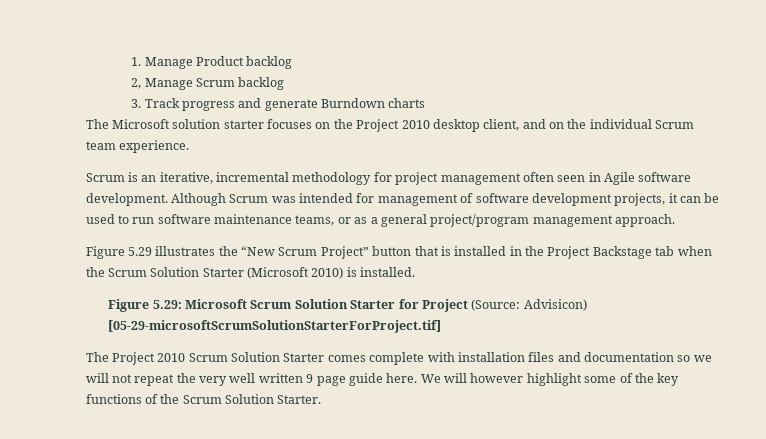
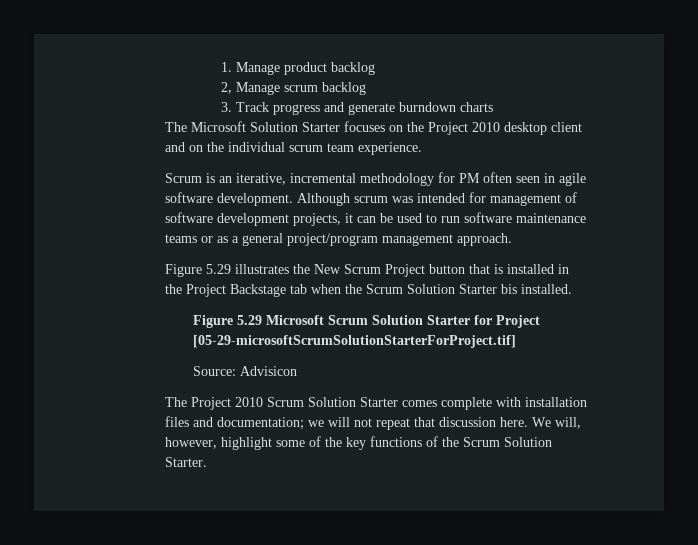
[195,56,244,66] Product -> [283,62,327,75] product
[195,78,235,87] Scrum -> [283,85,318,92] scrum
[321,98,386,108] Burndown -> [398,102,456,112] burndown
[172,119,264,129] solution starter -> [249,122,340,132] Solution Starter
[483,119,520,131] client, -> [550,122,582,132] client
[655,120,695,129] Scrum -> [288,145,323,152] scrum
[395,172,521,185] project management -> [458,173,480,183] PM
[604,172,636,185] Agile -> [558,173,586,186] agile
[229,194,269,203] Scrum -> [353,196,388,203] scrum
[295,215,335,226] teams, -> [164,234,197,243] teams
[241,246,369,259] “New Scrum Project” -> [313,264,425,277] New Scrum Project
[247,267,357,279] (Microsoft 2010) is -> [500,284,517,294] bis
[152,300,182,309] 5.29: -> [236,315,262,325] 5.29
[471,299,587,311] (Source: Advisicon) -> (540, 321) none
(442, 326) none -> [192,366,297,376] // Source: Advisicon
[584,352,691,362] documentation so -> [216,417,304,430] documentation;
[176,373,524,386] the very well written 9 page guide here. We will however -> [413,417,581,429] [164,437,217,449] that discussion here. We will, however,

